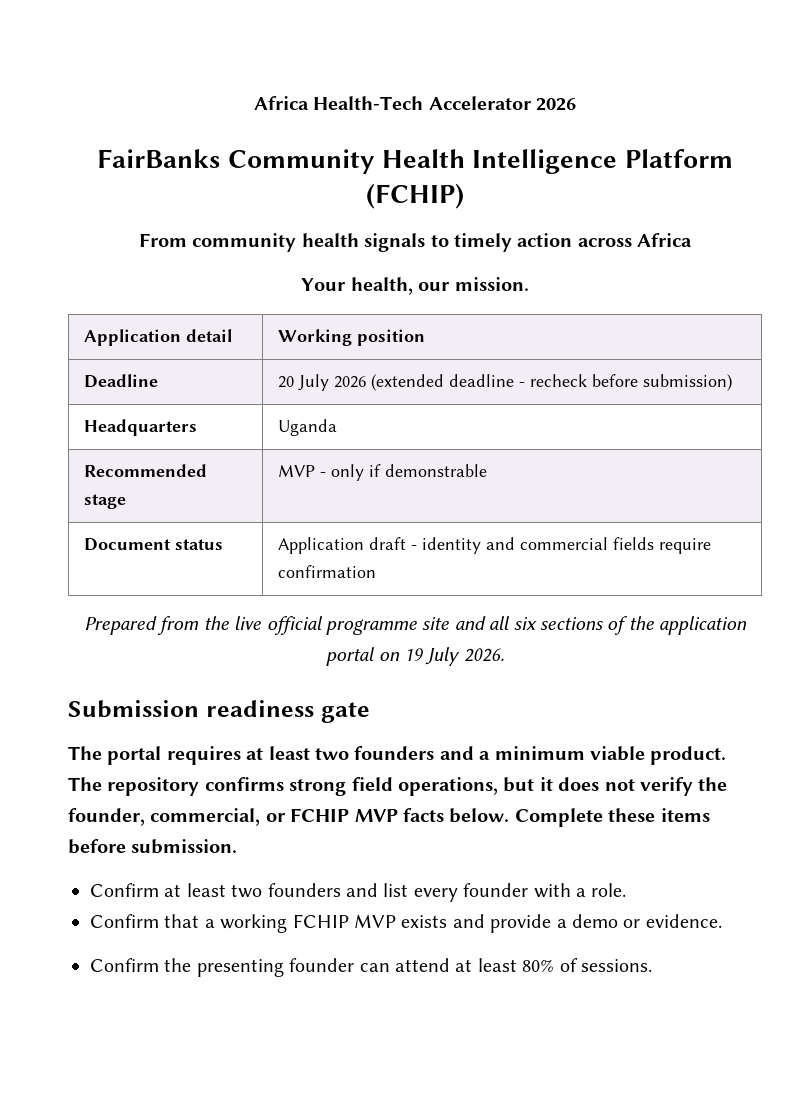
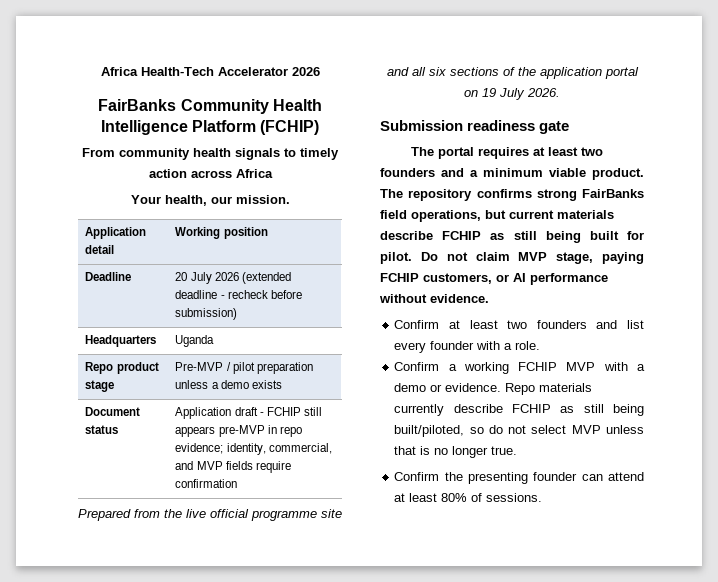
[83,464,207,477] Recommended -> [85,362,159,374] Repo product
[277,464,487,481] MVP - only if demonstrable -> [175,362,313,374] [175,380,282,389] Pre-MVP / pilot preparation unless a demo exists
[421,537,608,554] identity and commercial -> [266,407,322,416] [175,425,302,437] [175,443,332,455] [175,461,223,470] FCHIP still appears pre-MVP in repo evidence; identity, commercial, and MVP
(347, 787) none -> [582,189,644,198] FairBanks
[539,777,728,796] [68,808,710,827] [68,839,238,854] it does not verify the founder, commercial, or FCHIP MVP facts below. Complete these items before submission. -> [509,210,614,219] [380,231,644,243] [380,252,644,264] [380,273,608,285] [379,294,489,303] current materials describe FCHIP as still being built for pilot. Do not claim MVP stage, paying FCHIP customers, or AI performance without evidence.
[164,914,200,928] that -> (440, 366) none
[401,914,552,933] exists and provide -> [603,362,628,371] with
(722, 921) none -> [505,383,593,395] [394,404,644,416] [394,425,644,437] [394,446,518,458] Repo materials currently describe FCHIP as still being built/piloted, so do not select MVP unless that is no longer true.

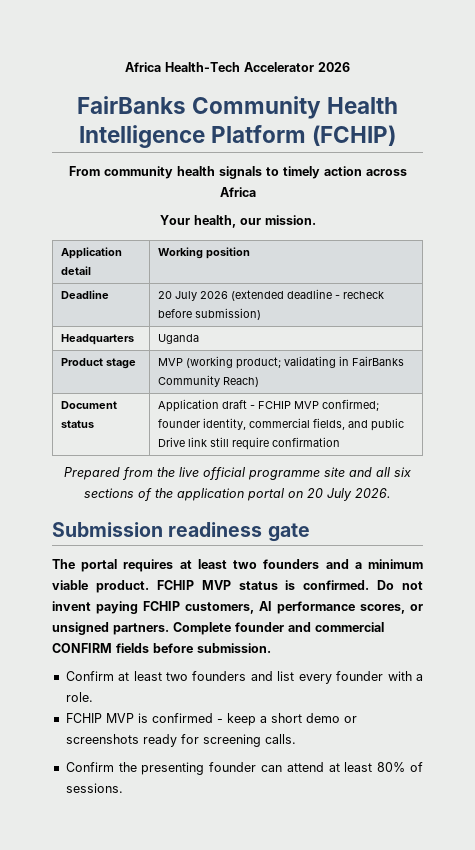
[85,362,159,374] Repo product -> [60,358,103,366] Product
[175,362,313,374] [175,380,282,389] Pre-MVP / pilot preparation unless a demo exists -> [157,356,404,369] [157,375,259,387] MVP (working product; validating in FairBanks Community Reach)
[303,407,322,416] [175,425,302,437] [175,443,332,455] [175,461,253,470] still appears pre-MVP in repo evidence; identity, commercial, and MVP fields -> [293,399,379,411] [157,418,404,431] [157,437,229,447] MVP confirmed; founder identity, commercial fields, and public Drive link still
[482,88,496,97] 19 -> [307,488,323,498] 20
[380,189,644,201] [380,210,614,222] [380,231,644,243] [380,252,594,264] The repository confirms strong FairBanks field operations, but current materials describe FCHIP as still being built for pilot. Do not claim MVP stage, -> [156,580,423,590] [52,601,91,611] FCHIP MVP status is confirmed. Do not invent
[496,274,509,282] or -> (254, 608) none
[379,294,489,303] without evidence. -> [360,604,423,614] [52,622,384,635] [52,643,271,653] scores, or unsigned partners. Complete founder and commercial CONFIRM fields before submission.
[394,362,645,374] [394,383,593,395] [394,404,644,416] [394,425,644,437] [394,446,518,458] Confirm a working FCHIP MVP with a demo or evidence. Repo materials currently describe FCHIP as still being built/piloted, so do not select MVP unless that is no longer true. -> [65,713,357,726] [65,734,296,747] FCHIP MVP is confirmed - keep a short demo or screenshots ready for screening calls.

